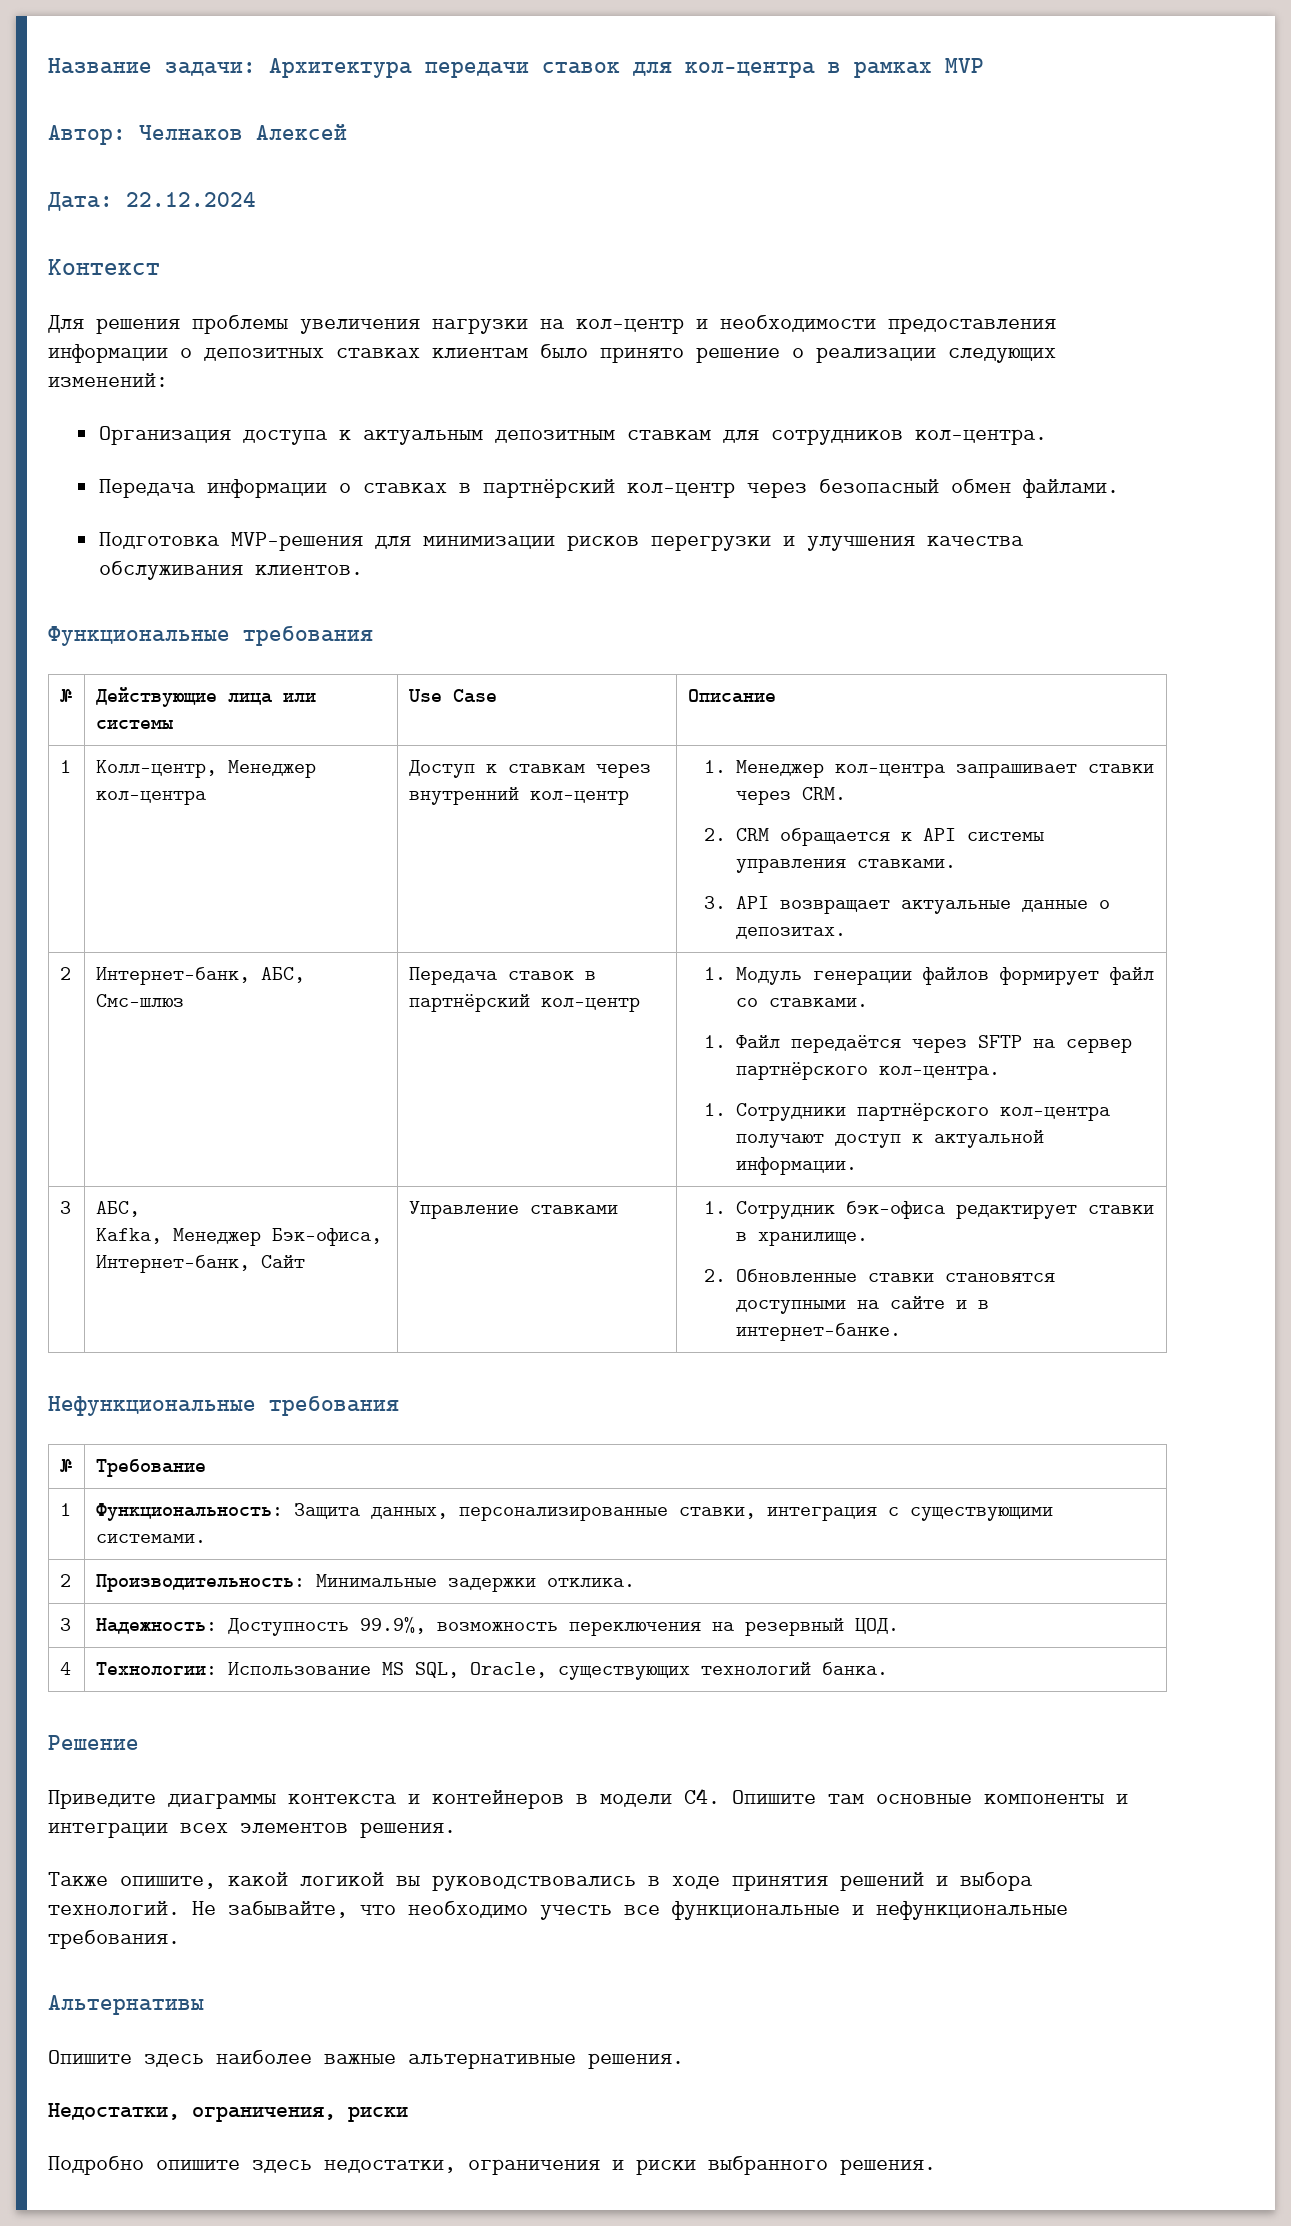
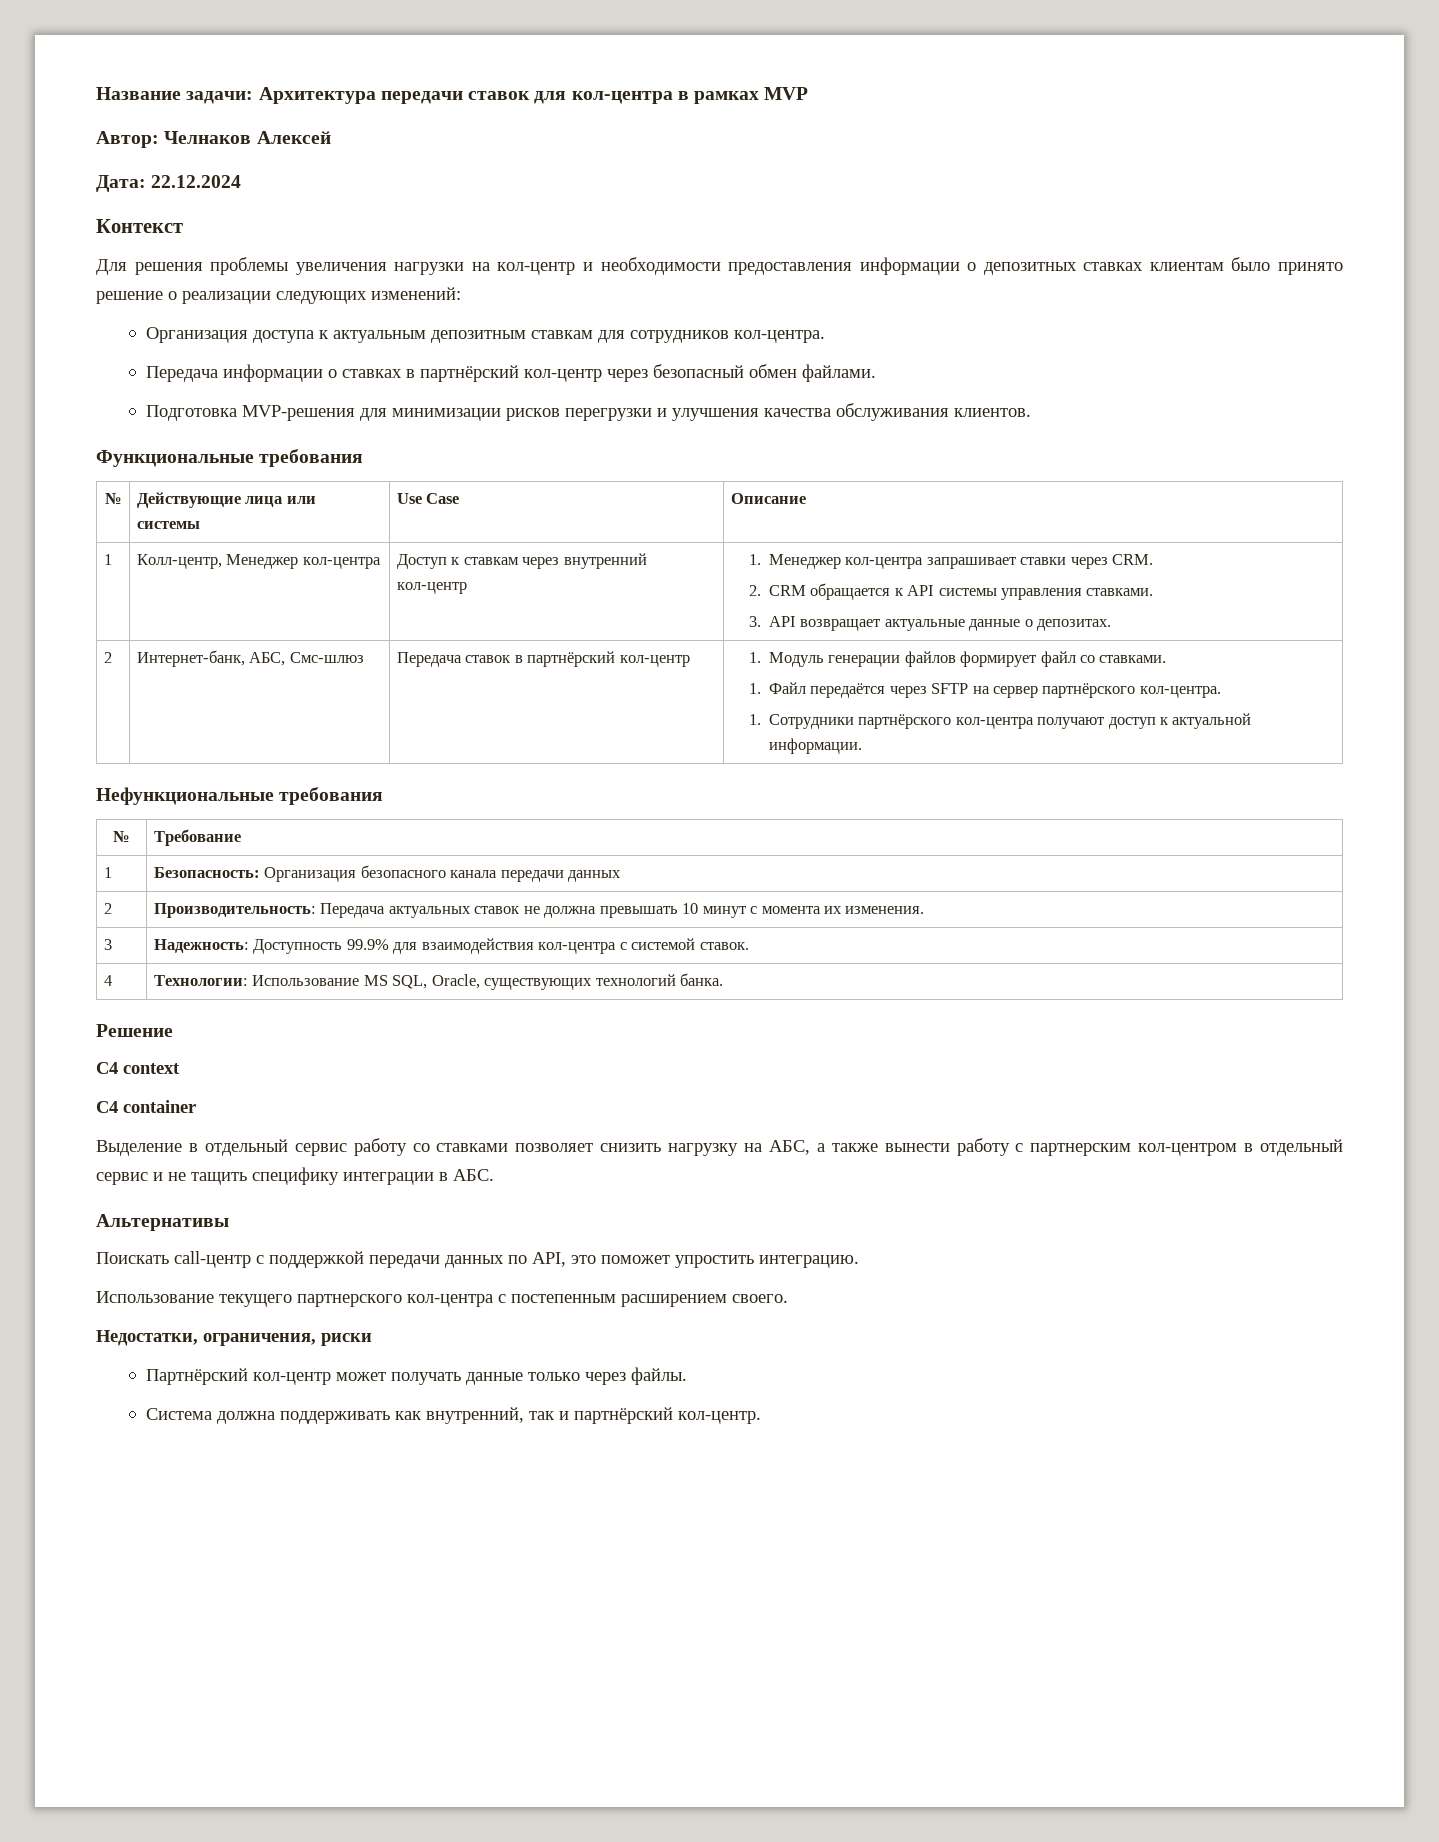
[60,1201,72,1214] [96,1201,141,1217] [96,1228,383,1246] [96,1255,306,1273] [409,1201,619,1219] [703,1201,1154,1219] [735,1231,868,1246] [703,1269,1055,1282] [735,1296,989,1314] [735,1323,901,1341] // 3 | АБС, // Kafka, Менеджер Бэк-офиса, Интернет-банк, Сайт | Управление ставками | 1. Сотрудник бэк-офиса редактирует ставки в хранилище. // 2. Обновленные ставки становятся доступными на сайте и в интернет-банке. -> (862, 746) none
[96,1503,1054,1521] [96,1534,207,1543] [60,1574,72,1587] [96,1574,636,1592] [60,1618,72,1631] [96,1616,900,1636] Функциональность: Защита данных, персонализированные ставки, интеграция с существующими системами. // 2 | Производительность: Минимальные задержки отклика. // 3 | Надежность: Доступность 99.9%, возможность переключения на резервный ЦОД. -> [153,865,622,882] [103,903,112,914] [153,903,925,918] [103,939,112,950] [153,938,749,954] Безопасность: Организация безопасного канала передачи данных // 2 | Производительность: Передача актуальных ставок не должна превышать 10 минут с момента их изменения. // 3 | Надежность: Доступность 99.9% для взаимодействия кол-центра с системой ставок.
[48,1788,1128,1809] [48,1822,456,1838] [48,1872,1033,1891] [48,1901,1068,1920] [48,1930,180,1949] [48,1995,204,2015] [48,2050,684,2069] [48,2103,408,2122] [48,2156,936,2175] Приведите диаграммы контекста и контейнеров в модели C4. Опишите там основные компоненты и интеграции всех элементов решения. // Также опишите, какой логикой вы руководствовались в ходе принятия решений и выбора технологий. Не забывайте, что необходимо учесть все функциональные и нефункциональные требования. // Альтернативы // Опишите здесь наиболее важные альтернативные решения. // Недостатки, ограничения, риски // Подробно опишите здесь недостатки, ограничения и риски выбранного решения. -> [96,1062,180,1074] [96,1100,196,1113] [96,1138,1343,1156] [96,1167,494,1185] [96,1214,229,1231] [96,1251,859,1268] [96,1291,788,1307] [96,1330,372,1346] [145,1367,687,1385] [145,1407,761,1424] C4 context // C4 container // Выделение в отдельный сервис работу со ставками позволяет снизить нагрузку на АБС, а также вынести работу с партнерским кол-центром в отдельный сервис и не тащить специфику интеграции в АБС. // Альтернативы // Поискать call-центр с поддержкой передачи данных по API, это поможет упростить интеграцию. // Использование текущего партнерского кол-центра с постепенным расширением своего. // Недостатки, ограничения, риски // Партнёрский кол-центр может получать данные только через файлы. // Система должна поддерживать как внутренний, так и партнёрский кол-центр.

